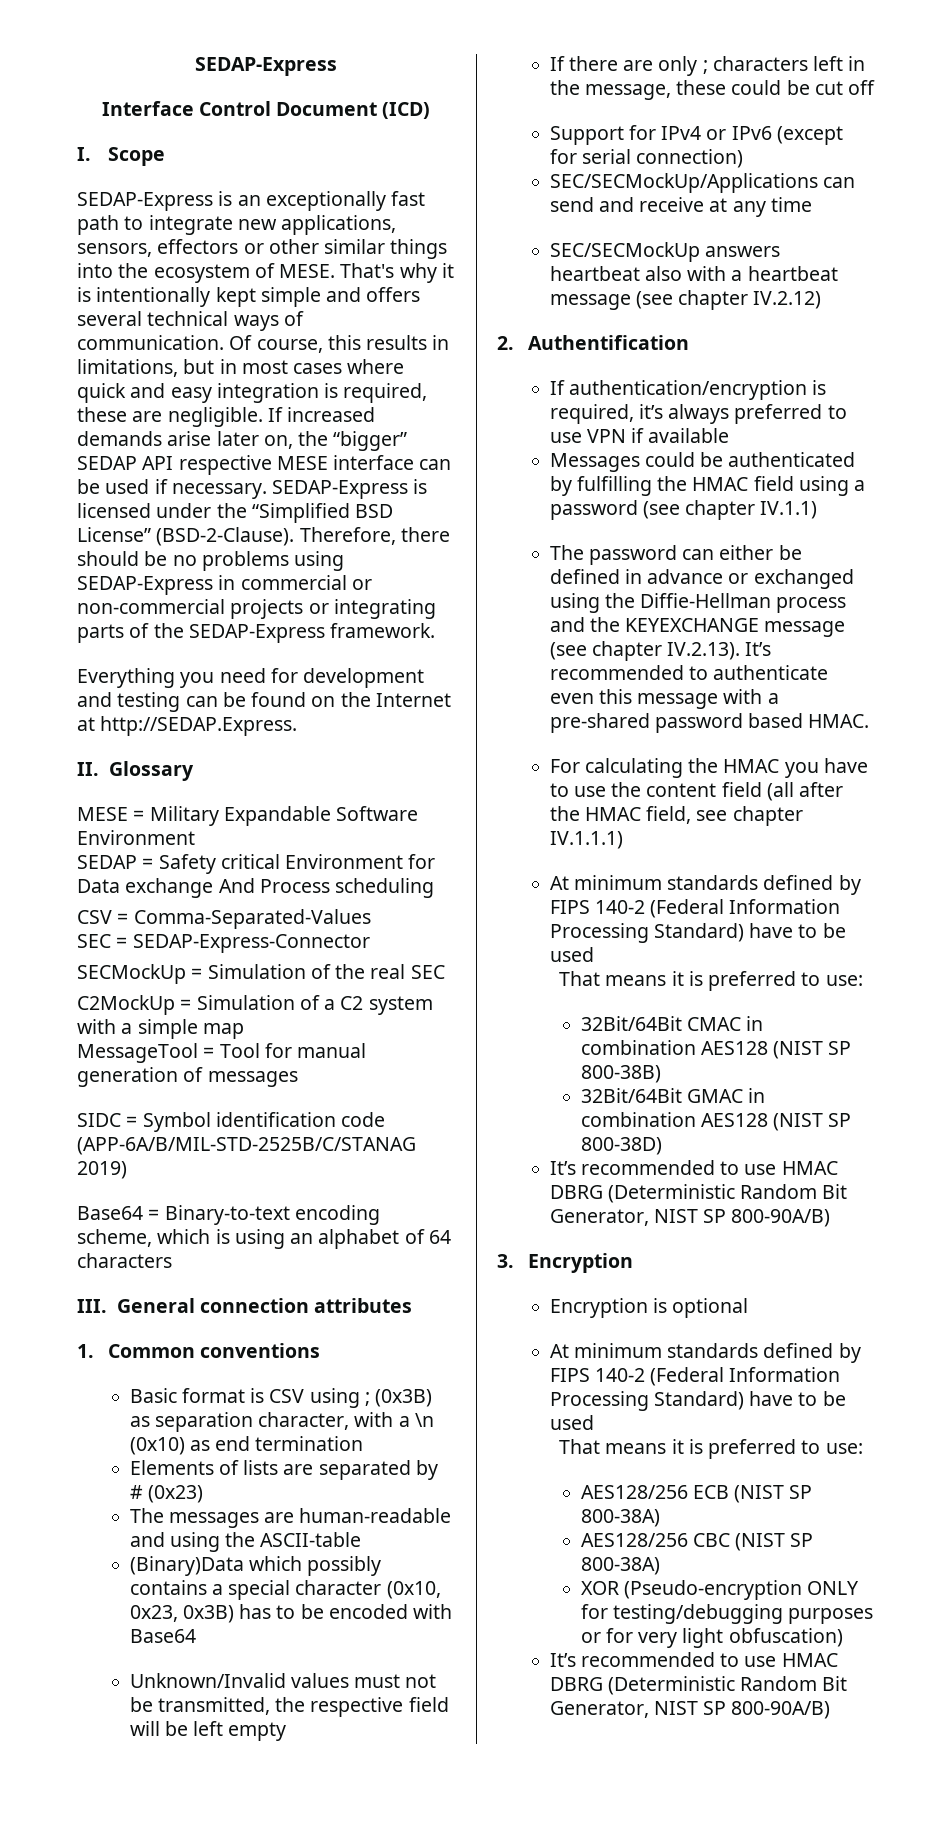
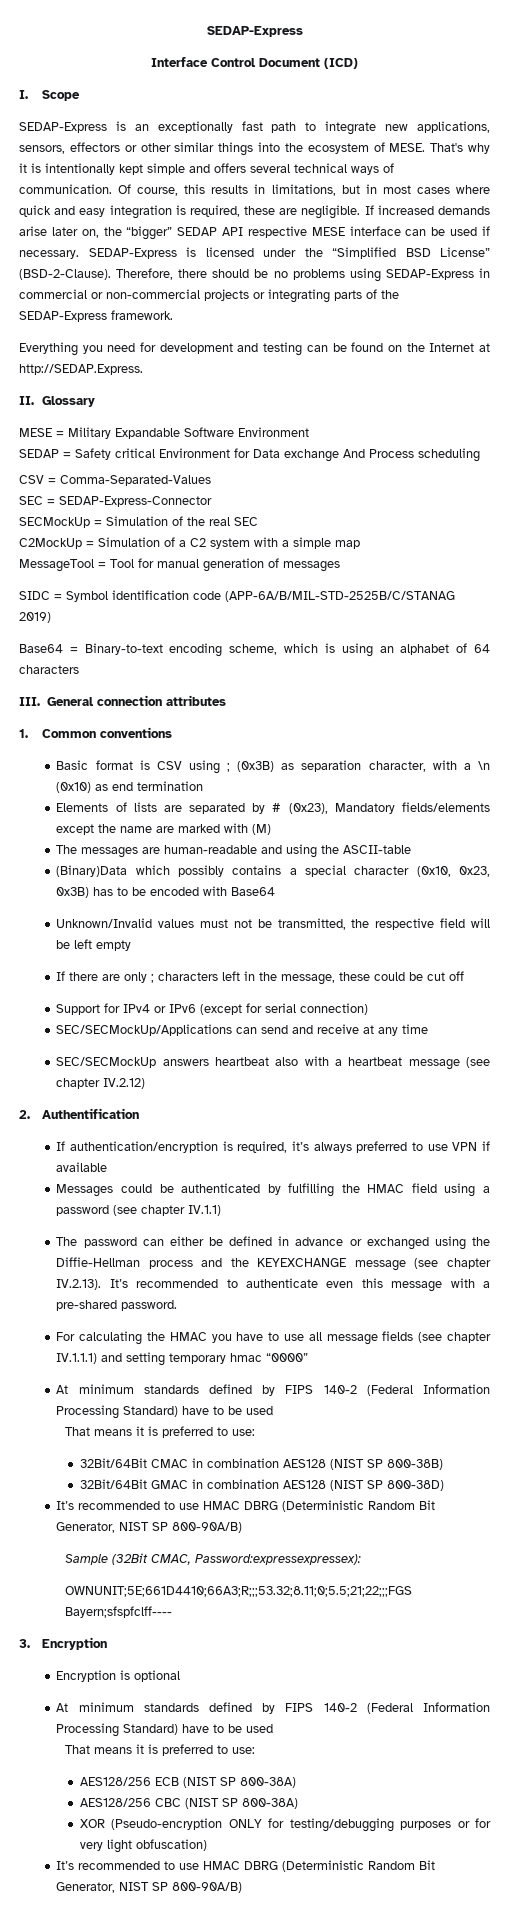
[147,1485,203,1503] (0x23) -> [288,802,490,814] [56,823,272,835] (0x23), Mandatory fields/elements except the name are marked with (M)
[654,713,870,733] password based HMAC. -> [121,1300,178,1311] password.
[611,782,844,801] [549,806,803,826] [549,831,623,849] the content field (all after the HMAC field, see chapter IV.1.1.1) -> [308,1331,492,1345] [56,1352,309,1366] all message fields (see chapter IV.1.1.1) and setting temporary hmac “0000”
(831, 1218) none -> [65,1553,362,1565] [65,1586,413,1597] [65,1606,173,1618] // Sample (32Bit CMAC, Password:expressexpressex): // OWNUNIT;5E;661D4410;66A3;R;;;53.32;8.11;0;5.5;21;22;;;FGS Bayern;sfspfclff----

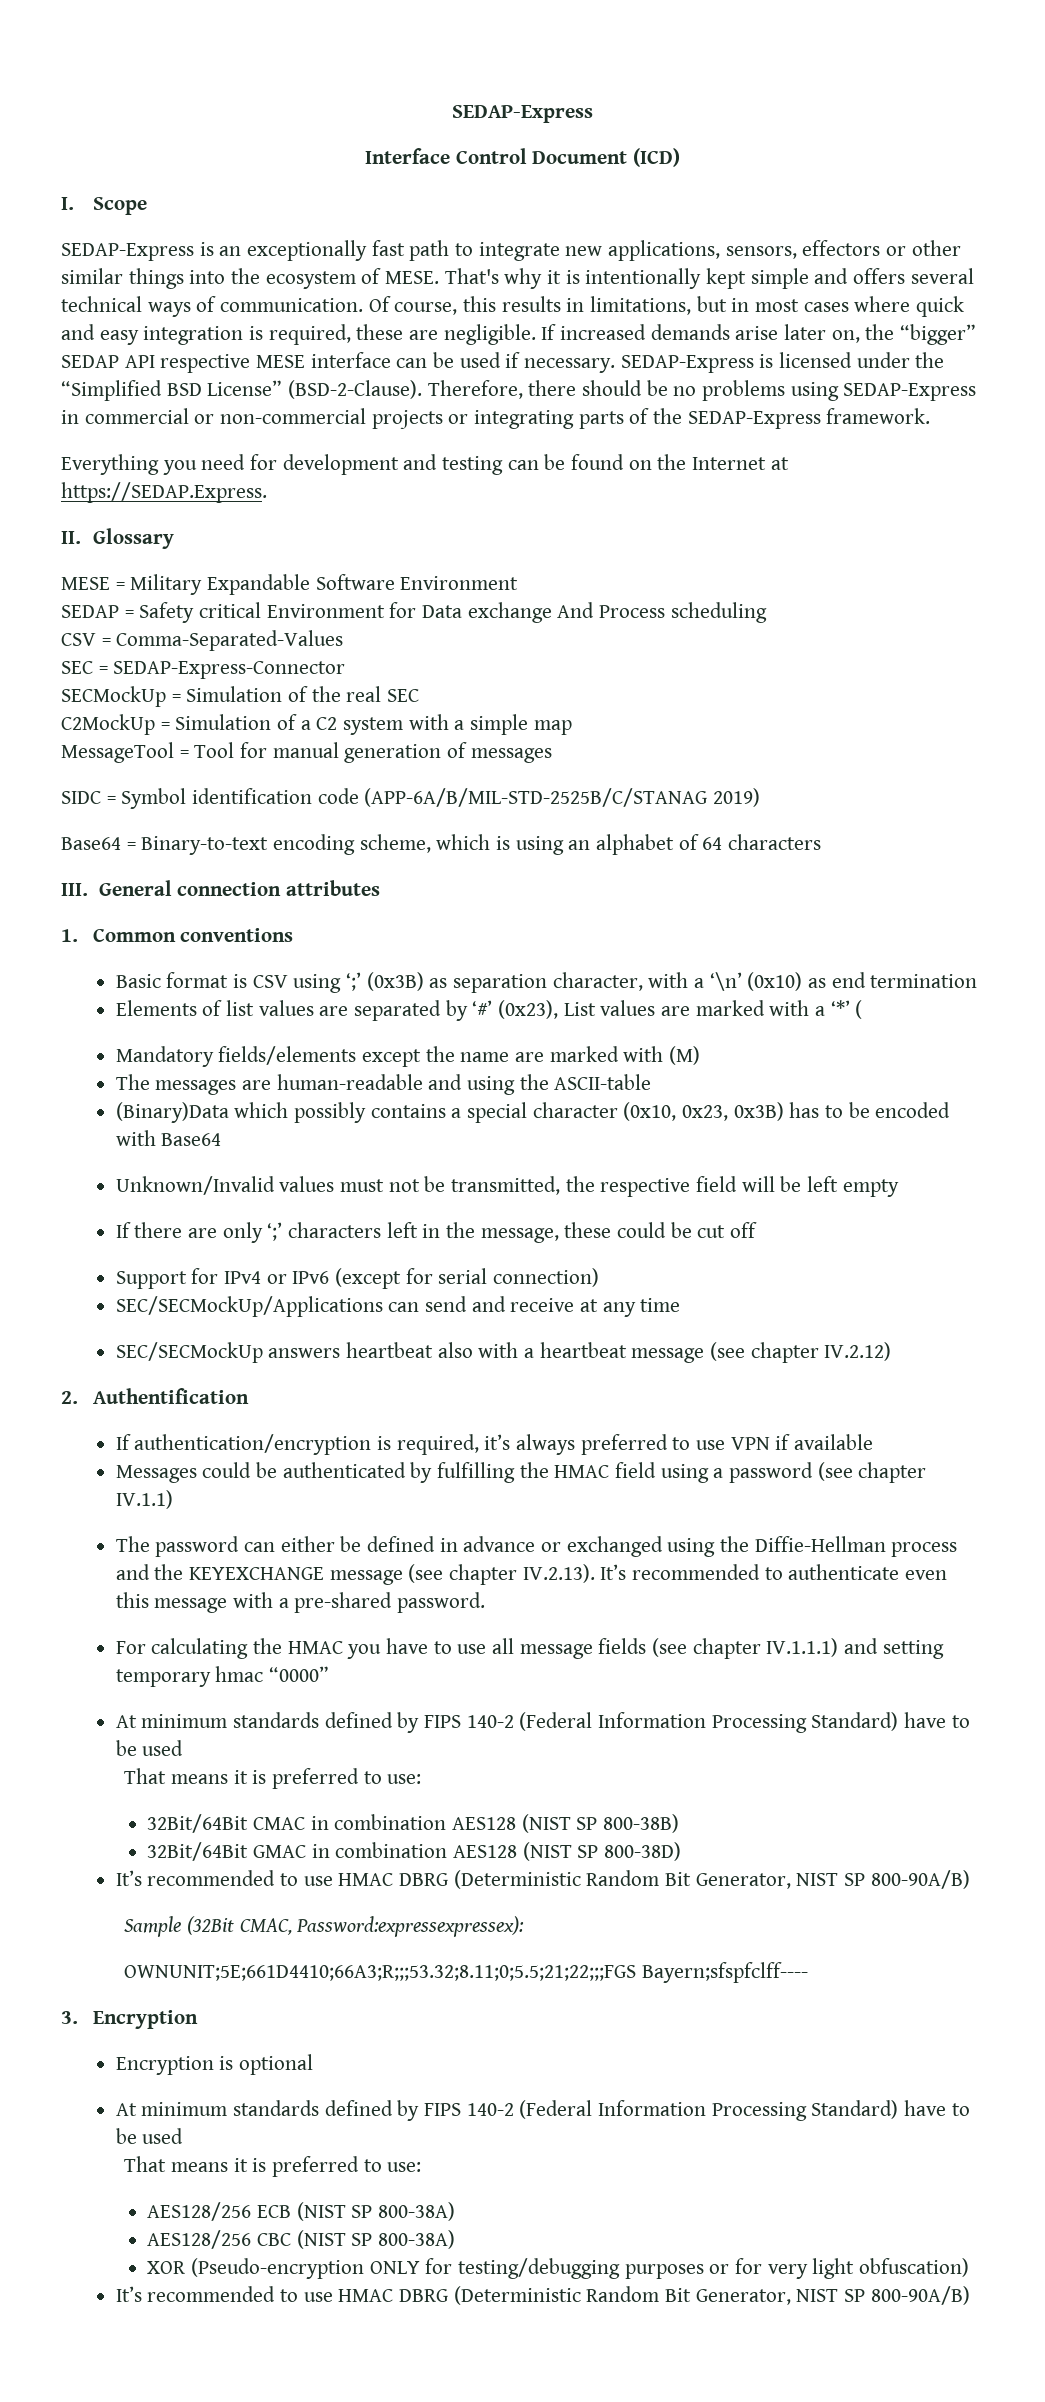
[19,364,143,375] http://SEDAP.Express. -> [61,482,267,503] https://SEDAP.Express.
[227,763,231,772] ; -> [346,972,362,991] ‘;’
[477,761,490,770] \n -> [709,972,742,991] ‘\n’
[133,802,157,812] lists -> [226,1000,314,1016] list values
[272,803,328,814] # (0x23), -> [472,1000,863,1019] ‘#’ (0x23), List values are marked with a ‘*’ ( //
[151,974,155,983] ; -> [267,1222,283,1241] ‘;’

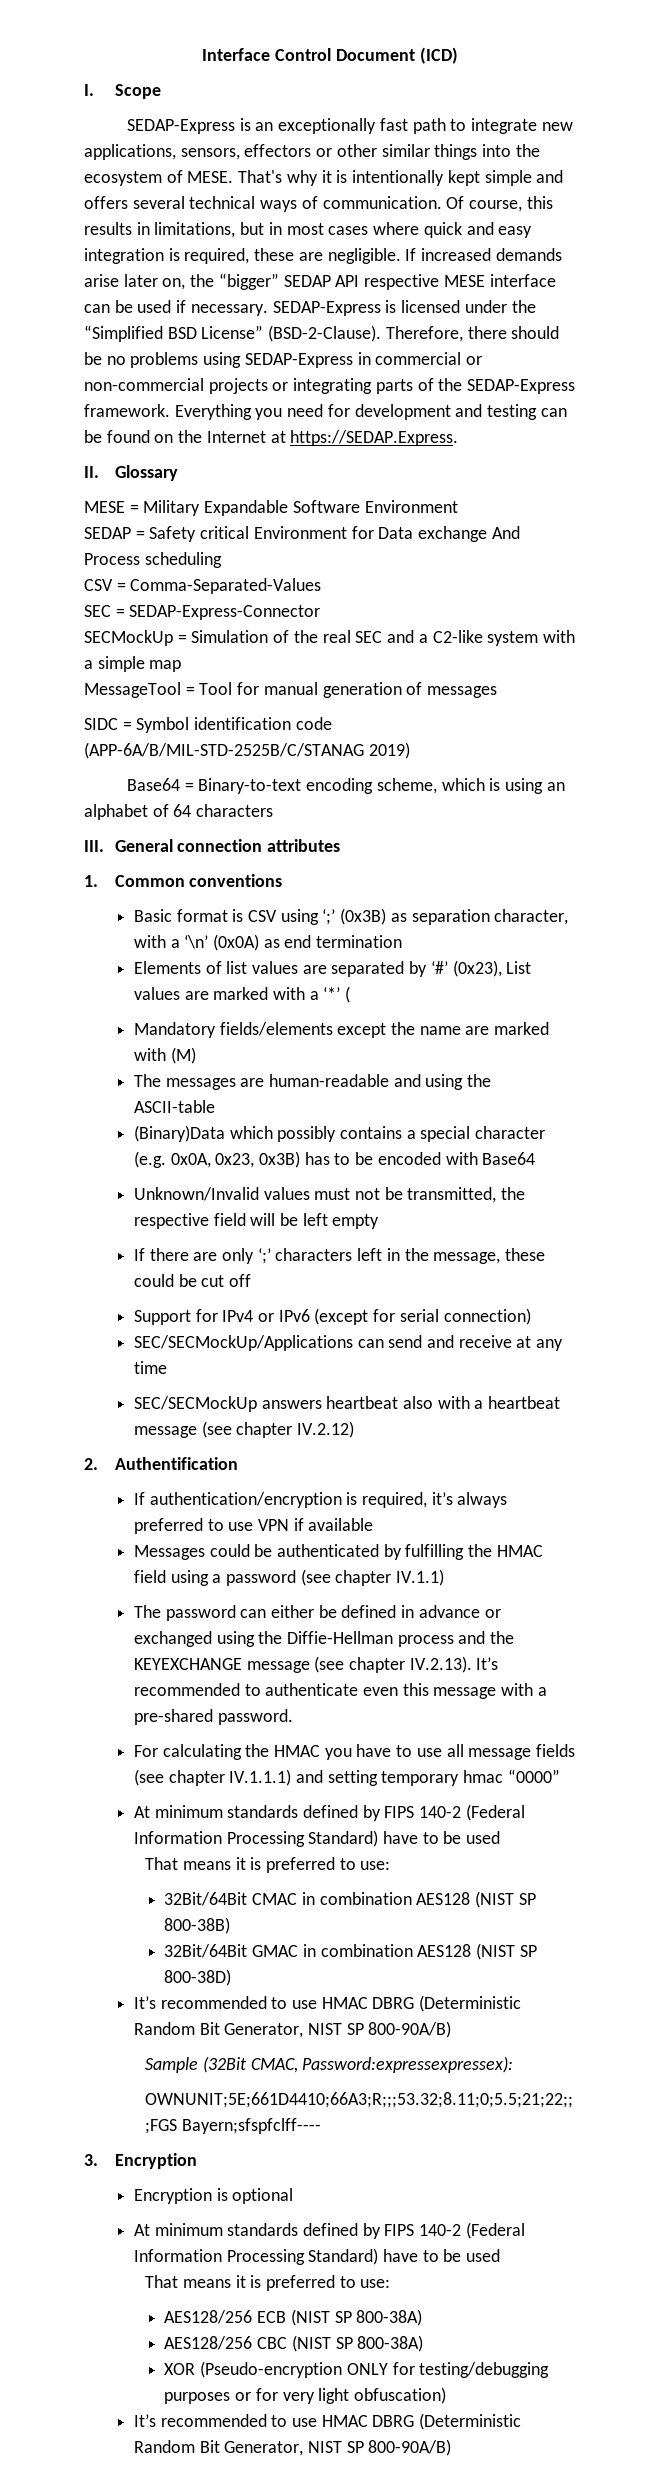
[452,105,593,123] SEDAP-Express // -> (202, 54) none
(931, 416) // -> (170, 410) none
[61,714,338,735] // C2MockUp = Simulation of a C2 -> [387,630,483,643] and a C2-like
[747,972,803,991] (0x10) -> [212,934,259,951] (0x0A)
[623,1102,677,1121] (0x10, -> [133,1151,211,1168] (e.g. 0x0A,

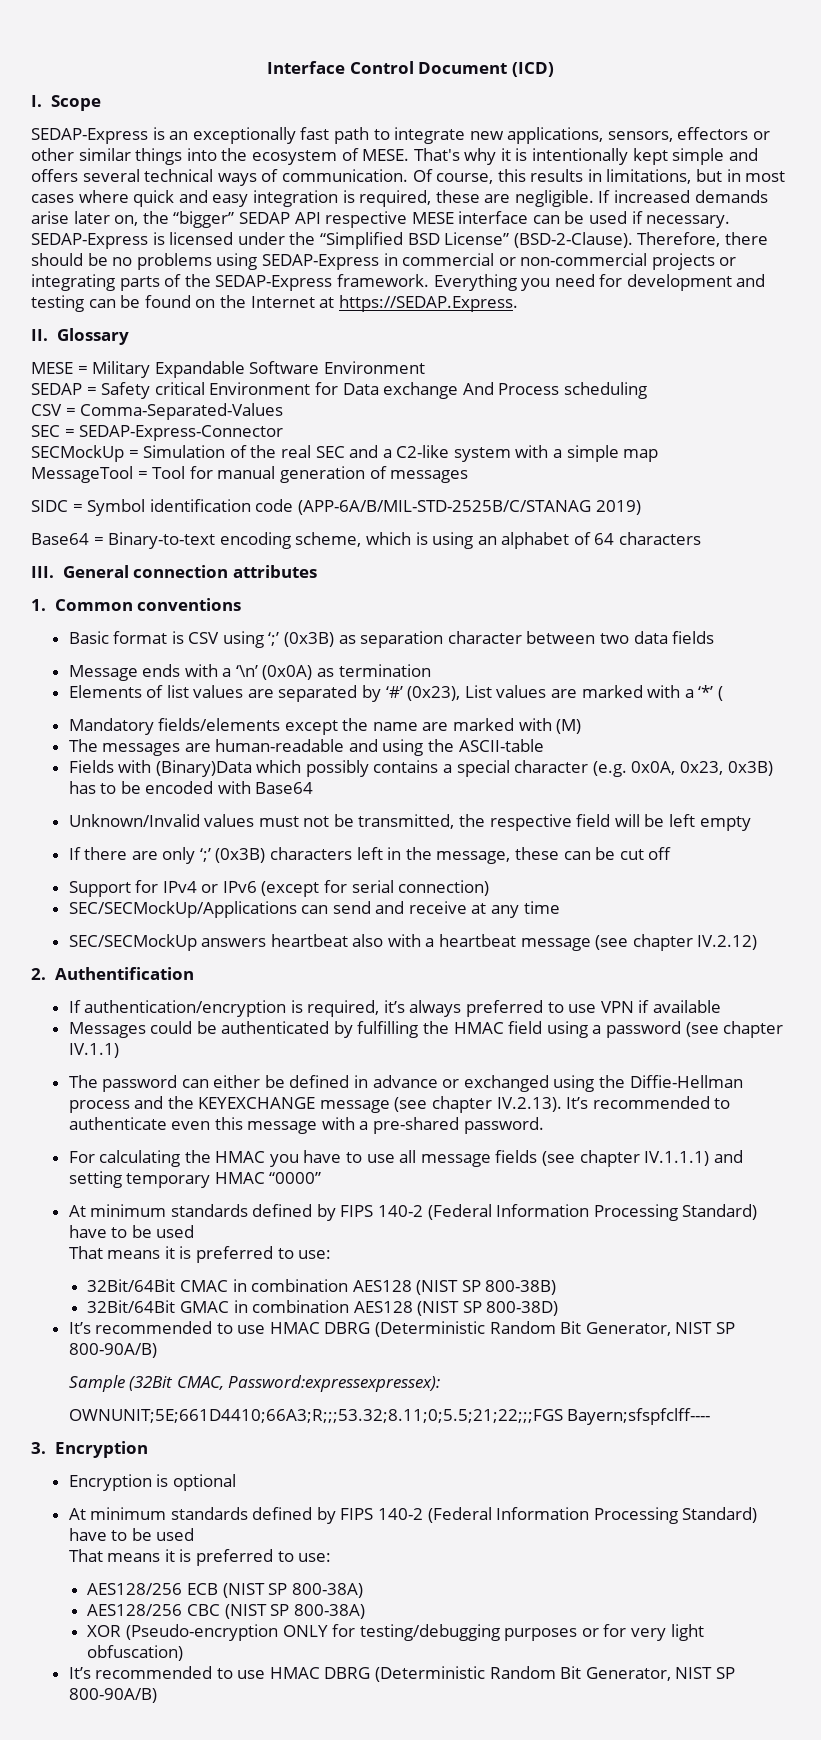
[494,909,569,925] character, -> [447,631,715,644] [68,664,181,681] character between two data fields // Message ends
[284,935,312,948] end -> (335, 672) none
(215, 1106) none -> [68,760,152,773] Fields with
(271, 1256) none -> [215,848,266,863] (0x3B)
[133,1274,174,1287] could -> [563,851,591,860] can
[463,1770,504,1783] hmac -> [214,1172,265,1184] HMAC

